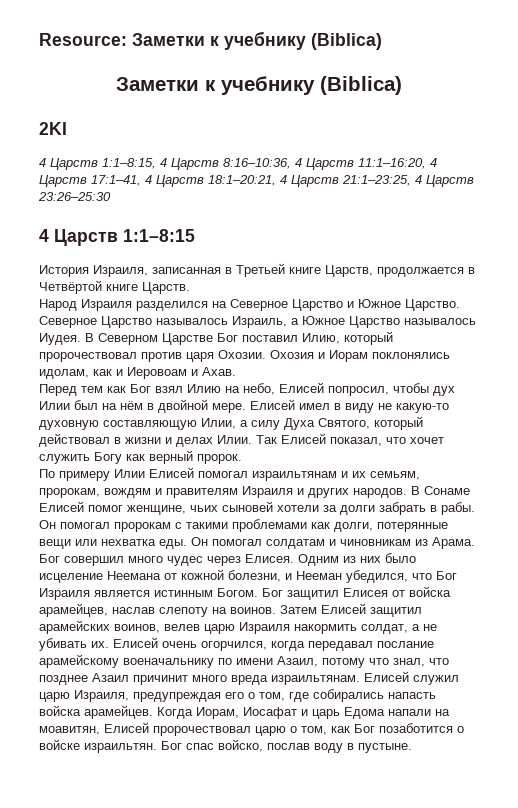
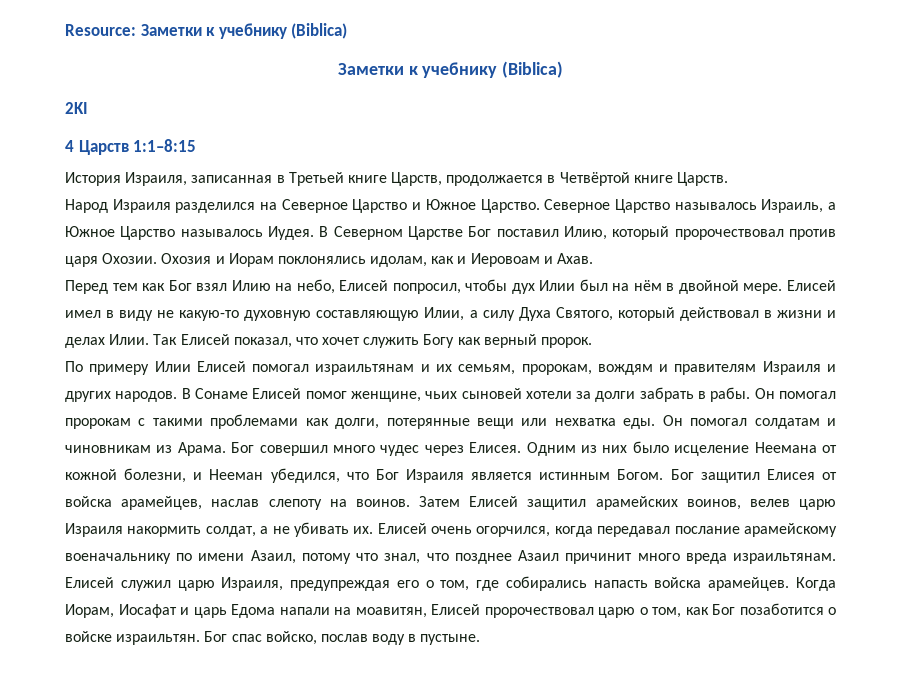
[39,158,437,170] [39,175,474,187] [38,192,111,201] // 4 Царств 1:1–8:15, 4 Царств 8:16–10:36, 4 Царств 11:1–16:20, 4 Царств 17:1–41, 4 Царств 18:1–20:21, 4 Царств 21:1–23:25, 4 Царств 23:26–25:30 -> (88, 108) none

